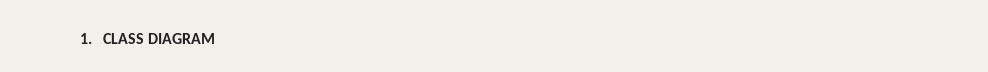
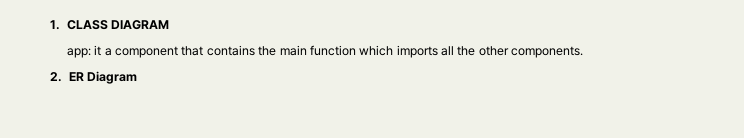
(215, 38) none -> [66,45,584,58] [50,71,138,84] // app: it a component that contains the main function which imports all the other components. // 2. ER Diagram

